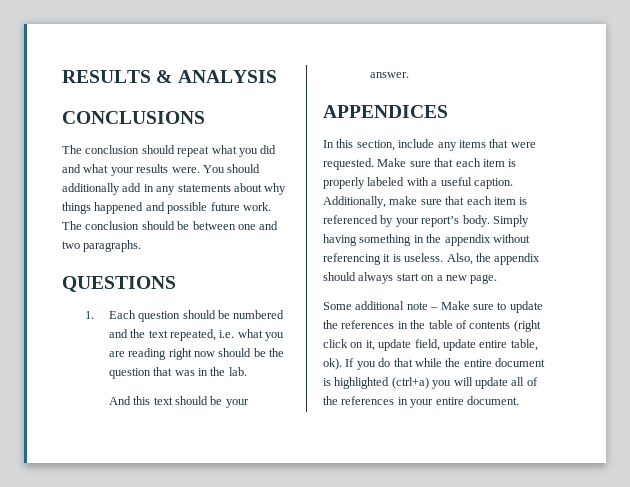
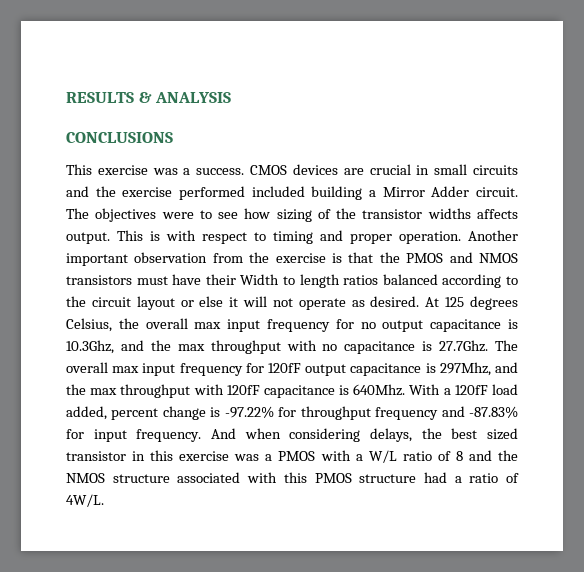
[62,145,277,157] [62,164,261,176] [62,183,287,195] [62,202,271,214] [62,221,279,230] [62,240,142,252] [62,276,176,292] [85,310,285,322] [108,329,285,341] [108,348,285,360] [108,367,247,379] [108,396,249,408] [369,72,409,78] [323,105,448,118] [323,139,536,151] [323,158,517,170] [323,177,513,189] [323,196,528,208] [323,215,529,227] [323,234,530,246] [323,253,541,265] [323,272,498,284] [323,301,543,313] [323,320,541,332] [323,339,538,351] [323,358,545,370] [323,377,538,389] [323,396,519,408] The conclusion should repeat what you did and what your results were. You should additionally add in any statements about why things happened and possible future work. The conclusion should be between one and two paragraphs. // QUESTIONS // 1. Each question should be numbered and the text repeated, i.e. what you are reading right now should be the question that was in the lab. // And this text should be your answer. // APPENDICES // In this section, include any items that were requested. Make sure that each item is properly labeled with a useful caption. Additionally, make sure that each item is referenced by your report’s body. Simply having something in the appendix without referencing it is useless. Also, the appendix should always start on a new page. // Some additional note – Make sure to update the references in the table of contents (right click on it, update field, update entire table, ok). If you do that while the entire document is highlighted (ctrl+a) you will update all of the references in your entire document. -> [66,164,518,175] [66,186,518,200] [66,208,518,222] [66,230,518,244] [66,252,518,266] [66,274,519,288] [66,296,518,310] [66,318,518,332] [66,340,518,354] [66,362,518,376] [66,384,518,398] [66,406,518,420] [66,428,518,442] [66,450,518,463] [66,472,519,483] [66,494,104,507] This exercise was a success. CMOS devices are crucial in small circuits and the exercise performed included building a Mirror Adder circuit. The objectives were to see how sizing of the transistor widths affects output. This is with respect to timing and proper operation. Another important observation from the exercise is that the PMOS and NMOS transistors must have their Width to length ratios balanced according to the circuit layout or else it will not operate as desired. At 125 degrees Celsius, the overall max input frequency for no output capacitance is 10.3Ghz, and the max throughput with no capacitance is 27.7Ghz. The overall max input frequency for 120fF output capacitance is 297Mhz, and the max throughput with 120fF capacitance is 640Mhz. With a 120fF load added, percent change is -97.22% for throughput frequency and -87.83% for input frequency. And when considering delays, the best sized transistor in this exercise was a PMOS with a W/L ratio of 8 and the NMOS structure associated with this PMOS structure had a ratio of 4W/L.

